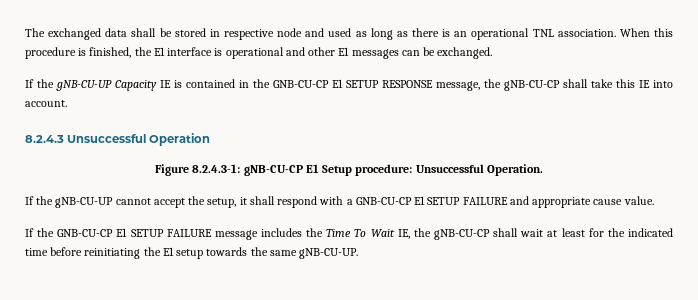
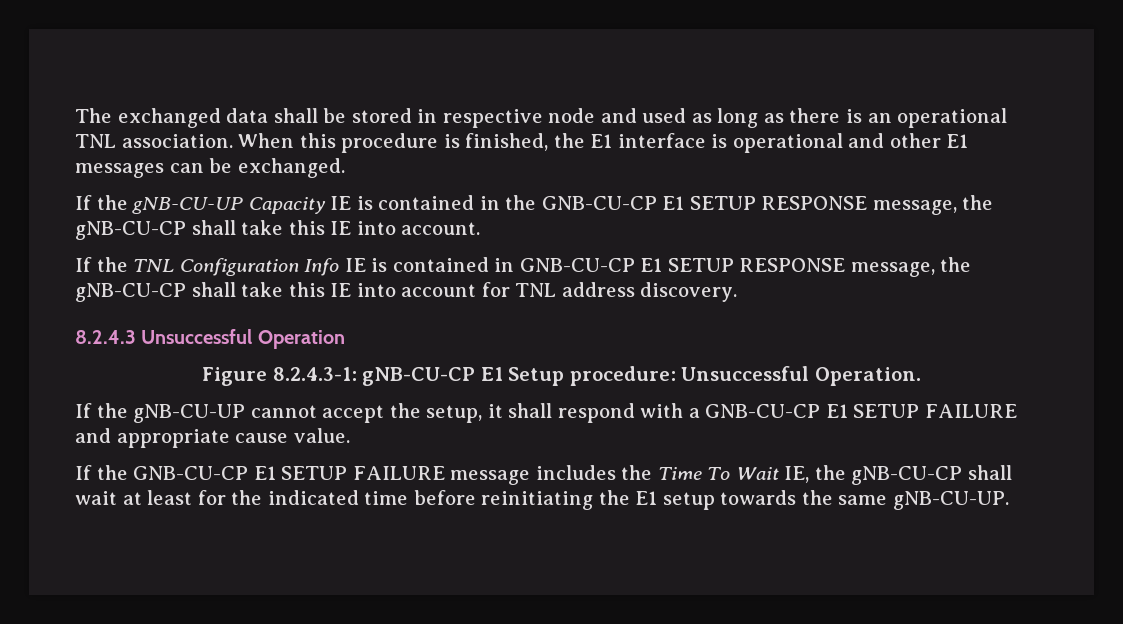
(67, 103) none -> [75,257,972,277] [75,282,738,302] // If the TNL Configuration Info IE is contained in GNB-CU-CP E1 SETUP RESPONSE message, the gNB-CU-CP shall take this IE into account for TNL address discovery.

